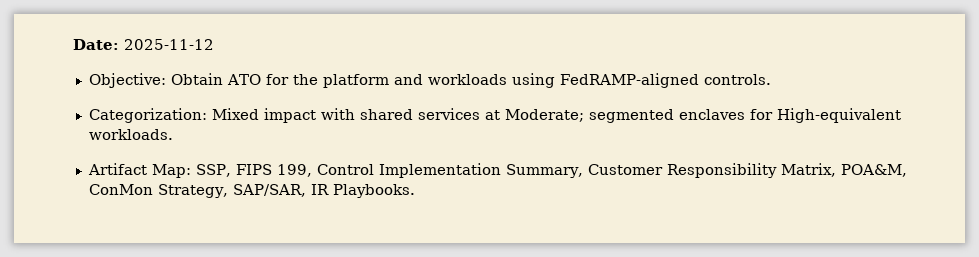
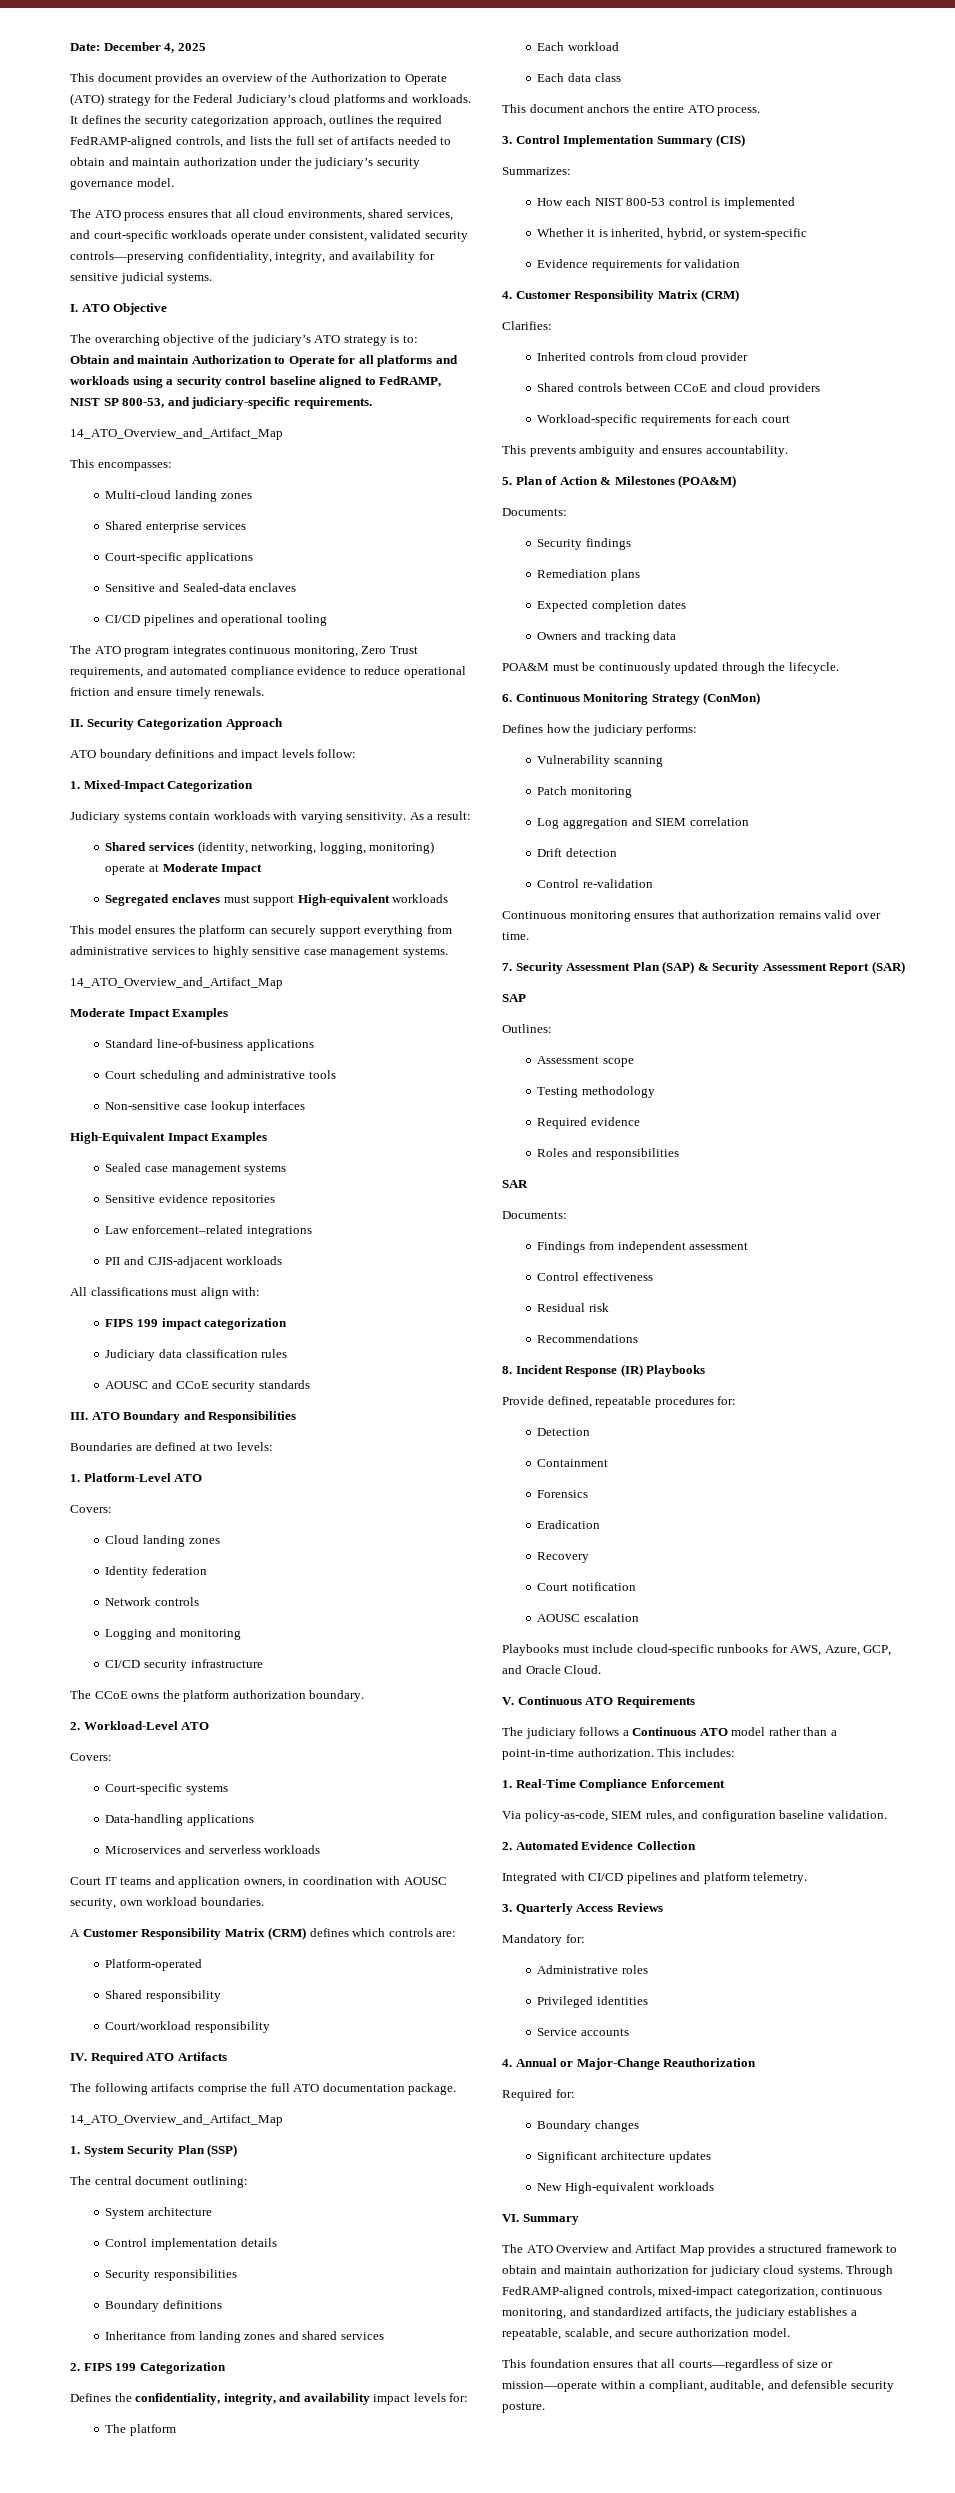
[124,39,214,50] [88,73,771,88] [88,108,901,123] [88,129,173,140] [87,163,907,178] [88,184,415,198] 2025-11-12 // Objective: Obtain ATO for the platform and workloads using FedRAMP-aligned controls. // Categorization: Mixed impact with shared services at Moderate; segmented enclaves for High-equivalent workloads. // Artifact Map: SSP, FIPS 199, Control Implementation Summary, Customer Responsibility Matrix, POA&M, ConMon Strategy, SAP/SAR, IR Playbooks. -> [103,42,206,53] [70,73,447,85] [70,93,471,106] [70,115,443,127] [70,136,452,148] [70,157,420,169] [70,178,174,190] [70,209,453,221] [70,230,468,242] [70,251,435,263] [70,272,213,284] [70,303,168,315] [70,334,418,346] [70,355,458,367] [70,376,442,388] [70,397,372,409] [70,428,283,440] [70,459,172,471] [105,490,252,502] [105,521,246,533] [105,552,253,564] [105,583,297,592] [105,614,327,626] [70,645,418,657] [70,666,466,678] [70,687,265,699] [70,718,283,730] [70,749,357,761] [70,780,254,792] [70,811,471,823] [105,841,435,854] [105,863,263,875] [105,894,449,906] [70,925,452,937] [70,946,448,958] [70,977,283,989] [70,1008,229,1020] [105,1039,314,1051] [105,1070,336,1082] [105,1101,306,1113] [70,1132,268,1144] [105,1163,287,1175] [105,1194,275,1206] [105,1225,312,1237] [105,1256,283,1268] [70,1287,261,1299] [105,1318,288,1330] [105,1349,288,1361] [105,1380,310,1392] [70,1411,297,1423] [70,1442,273,1451] [70,1473,203,1482] [70,1505,112,1513] [105,1535,220,1547] [105,1566,207,1578] [105,1597,199,1606] [105,1628,241,1640] [105,1659,263,1671] [70,1690,365,1702] [70,1721,210,1730] [70,1753,112,1761] [105,1783,228,1795] [105,1814,254,1826] [105,1845,321,1854] [70,1876,447,1888] [70,1897,264,1909] [70,1927,457,1940] [105,1959,203,1971] [105,1990,221,2002] [105,2021,270,2033] [70,2052,227,2064] [70,2083,457,2095] [70,2114,283,2126] [70,2144,238,2157] [70,2176,248,2188] [105,2207,212,2219] [105,2238,277,2250] [105,2269,237,2281] [105,2300,222,2312] [105,2331,384,2343] [70,2362,226,2374] [70,2393,469,2405] [105,2424,176,2436] [537,42,619,51] [537,73,621,82] [502,104,761,116] [502,134,746,147] [502,167,571,175] [537,197,795,209] [537,228,807,240] [537,259,741,271] [502,289,740,302] [502,321,552,330] [537,352,748,364] [537,383,820,395] [537,414,790,426] [502,445,788,457] [502,475,737,488] [502,508,567,516] [537,538,631,550] [537,569,640,581] [537,600,686,612] [537,631,677,643] [502,662,839,674] [502,692,761,705] [502,724,698,736] [537,755,663,767] [537,786,632,798] [537,817,749,829] [537,848,617,857] [537,879,653,888] [502,910,881,922] [502,932,529,940] [502,961,905,974] [502,994,526,1002] [502,1024,552,1033] [537,1056,634,1067] [537,1086,655,1098] [537,1117,640,1129] [537,1148,679,1160] [502,1180,528,1188] [502,1211,567,1219] [537,1241,749,1253] [537,1272,653,1281] [537,1303,609,1312] [537,1334,639,1343] [502,1364,706,1377] [502,1396,737,1408] [537,1428,591,1436] [537,1459,609,1467] [537,1490,589,1498] [537,1520,601,1529] [537,1552,590,1563] [537,1582,636,1591] [537,1613,639,1622] [502,1644,892,1656] [502,1665,602,1674] [502,1696,695,1708] [502,1727,837,1739] [502,1748,735,1760] [502,1779,725,1791] [502,1810,887,1822] [502,1841,696,1850] [502,1872,808,1884] [502,1903,663,1915] [502,1934,585,1946] [537,1965,648,1974] [537,1996,648,2008] [537,2028,629,2036] [502,2058,757,2070] [502,2089,575,2101] [537,2120,639,2132] [537,2151,711,2163] [537,2182,714,2194] [502,2214,579,2225] [502,2244,898,2256] [502,2265,894,2277] [502,2286,883,2298] [502,2307,857,2319] [502,2328,790,2340] [502,2359,834,2371] [502,2380,894,2392] [502,2402,545,2413] December 4, 2025 // This document provides an overview of the Authorization to Operate (ATO) strategy for the Federal Judiciary’s cloud platforms and workloads. It defines the security categorization approach, outlines the required FedRAMP-aligned controls, and lists the full set of artifacts needed to obtain and maintain authorization under the judiciary’s security governance model. // The ATO process ensures that all cloud environments, shared services, and court-specific workloads operate under consistent, validated security controls—preserving confidentiality, integrity, and availability for sensitive judicial systems. // I. ATO Objective // The overarching objective of the judiciary’s ATO strategy is to: // Obtain and maintain Authorization to Operate for all platforms and workloads using a security control baseline aligned to FedRAMP, NIST SP 800-53, and judiciary-specific requirements. // 14_ATO_Overview_and_Artifact_Map // This encompasses: // Multi-cloud landing zones // Shared enterprise services // Court-specific applications // Sensitive and Sealed-data enclaves // CI/CD pipelines and operational tooling // The ATO program integrates continuous monitoring, Zero Trust requirements, and automated compliance evidence to reduce operational friction and ensure timely renewals. // II. Security Categorization Approach // ATO boundary definitions and impact levels follow: // 1. Mixed-Impact Categorization // Judiciary systems contain workloads with varying sensitivity. As a result: // Shared services (identity, networking, logging, monitoring) operate at Moderate Impact // Segregated enclaves must support High-equivalent workloads // This model ensures the platform can securely support everything from administrative services to highly sensitive case management systems. // 14_ATO_Overview_and_Artifact_Map // Moderate Impact Examples // Standard line-of-business applications // Court scheduling and administrative tools // Non-sensitive case lookup interfaces // High-Equivalent Impact Examples // Sealed case management systems // Sensitive evidence repositories // Law enforcement–related integrations // PII and CJIS-adjacent workloads // All classifications must align with: // FIPS 199 impact categorization // Judiciary data classification rules // AOUSC and CCoE security standards // III. ATO Boundary and Responsibilities // Boundaries are defined at two levels: // 1. Platform-Level ATO // Covers: // Cloud landing zones // Identity federation // Network controls // Logging and monitoring // CI/CD security infrastructure // The CCoE owns the platform authorization boundary. // 2. Workload-Level ATO // Covers: // Court-specific systems // Data-handling applications // Microservices and serverless workloads // Court IT teams and application owners, in coordination with AOUSC security, own workload boundaries. // A Customer Responsibility Matrix (CRM) defines which controls are: // Platform-operated // Shared responsibility // Court/workload responsibility // IV. Required ATO Artifacts // The following artifacts comprise the full ATO documentation package. // 14_ATO_Overview_and_Artifact_Map // 1. System Security Plan (SSP) // The central document outlining: // System architecture // Control implementation details // Security responsibilities // Boundary definitions // Inheritance from landing zones and shared services // 2. FIPS 199 Categorization // Defines the confidentiality, integrity, and availability impact levels for: // The platform // Each workload // Each data class // This document anchors the entire ATO process. // 3. Control Implementation Summary (CIS) // Summarizes: // How each NIST 800-53 control is implemented // Whether it is inherited, hybrid, or system-specific // Evidence requirements for validation // 4. Customer Responsibility Matrix (CRM) // Clarifies: // Inherited controls from cloud provider // Shared controls between CCoE and cloud providers // Workload-specific requirements for each court // This prevents ambiguity and ensures accountability. // 5. Plan of Action & Milestones (POA&M) // Documents: // Security findings // Remediation plans // Expected completion dates // Owners and tracking data // POA&M must be continuously updated through the lifecycle. // 6. Continuous Monitoring Strategy (ConMon) // Defines how the judiciary performs: // Vulnerability scanning // Patch monitoring // Log aggregation and SIEM correlation // Drift detection // Control re-validation // Continuous monitoring ensures that authorization remains valid over time. // 7. Security Assessment Plan (SAP) & Security Assessment Report (SAR) // SAP // Outlines: // Assessment scope // Testing methodology // Required evidence // Roles and responsibilities // SAR // Documents: // Findings from independent assessment // Control effectiveness // Residual risk // Recommendations // 8. Incident Response (IR) Playbooks // Provide defined, repeatable procedures for: // Detection // Containment // Forensics // Eradication // Recovery // Court notification // AOUSC escalation // Playbooks must include cloud-specific runbooks for AWS, Azure, GCP, and Oracle Cloud. // V. Continuous ATO Requirements // The judiciary follows a Continuous ATO model rather than a point-in-time authorization. This includes: // 1. Real-Time Compliance Enforcement // Via policy-as-code, SIEM rules, and configuration baseline validation. // 2. Automated Evidence Collection // Integrated with CI/CD pipelines and platform telemetry. // 3. Quarterly Access Reviews // Mandatory for: // Administrative roles // Privileged identities // Service accounts // 4. Annual or Major-Change Reauthorization // Required for: // Boundary changes // Significant architecture updates // New High-equivalent workloads // VI. Summary // The ATO Overview and Artifact Map provides a structured framework to obtain and maintain authorization for judiciary cloud systems. Through FedRAMP-aligned controls, mixed-impact categorization, continuous monitoring, and standardized artifacts, the judiciary establishes a repeatable, scalable, and secure authorization model. // This foundation ensures that all courts—regardless of size or mission—operate within a compliant, auditable, and defensible security posture.

